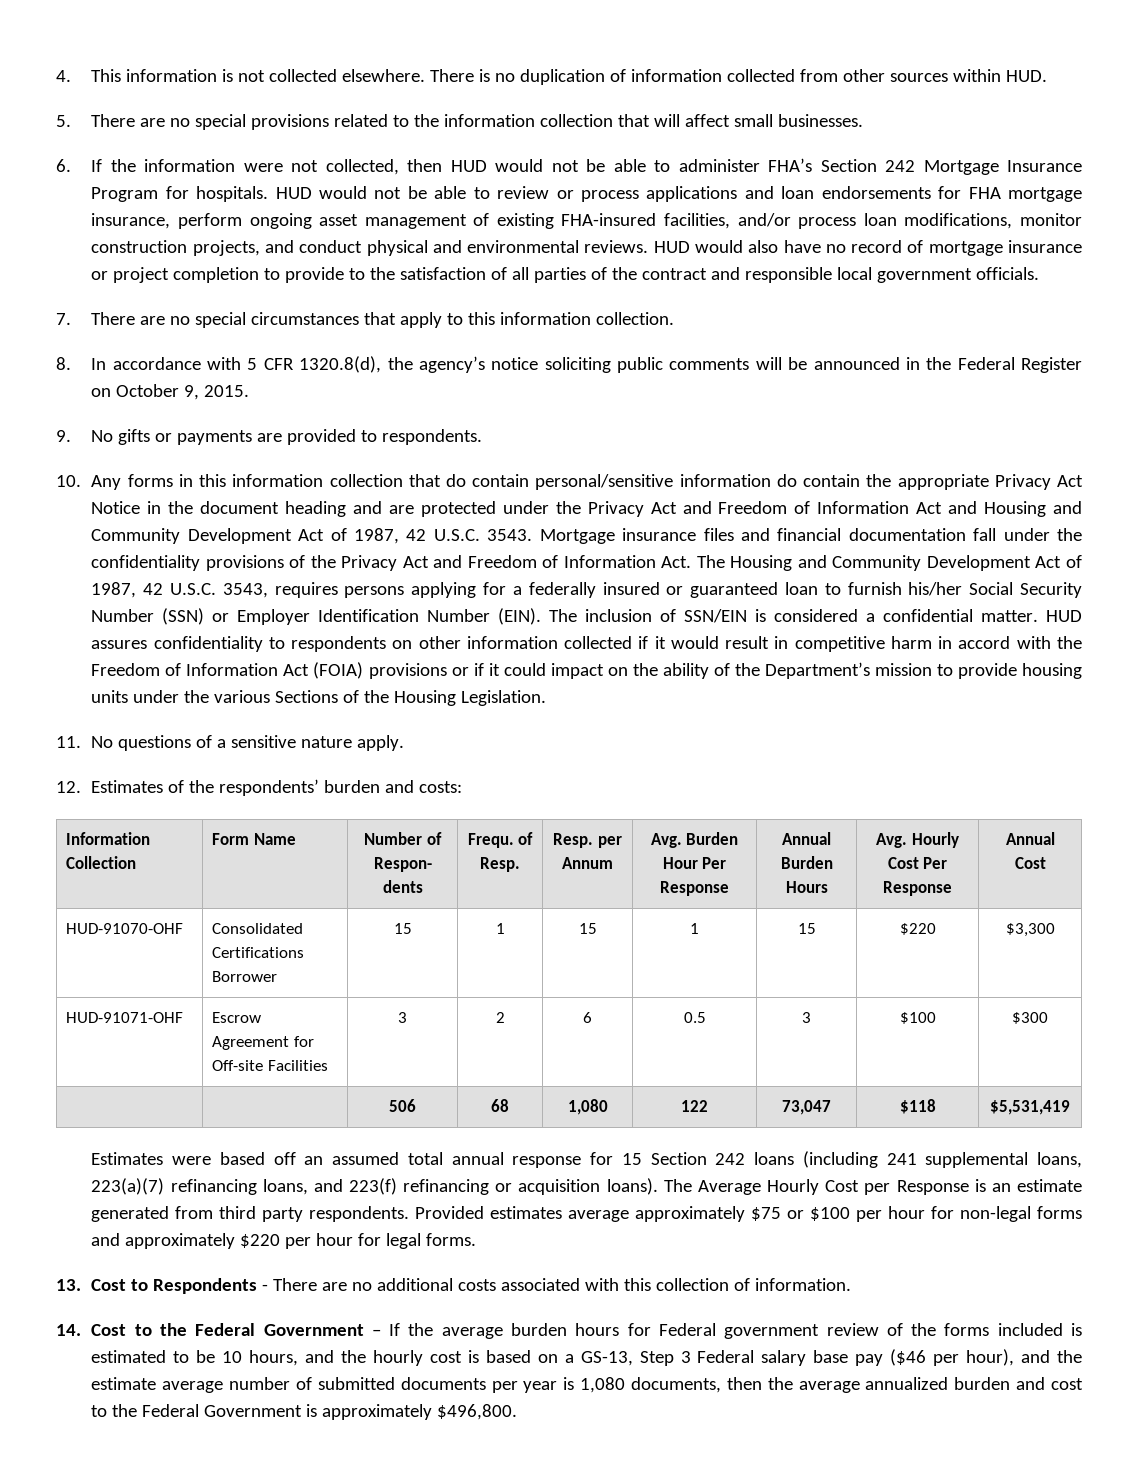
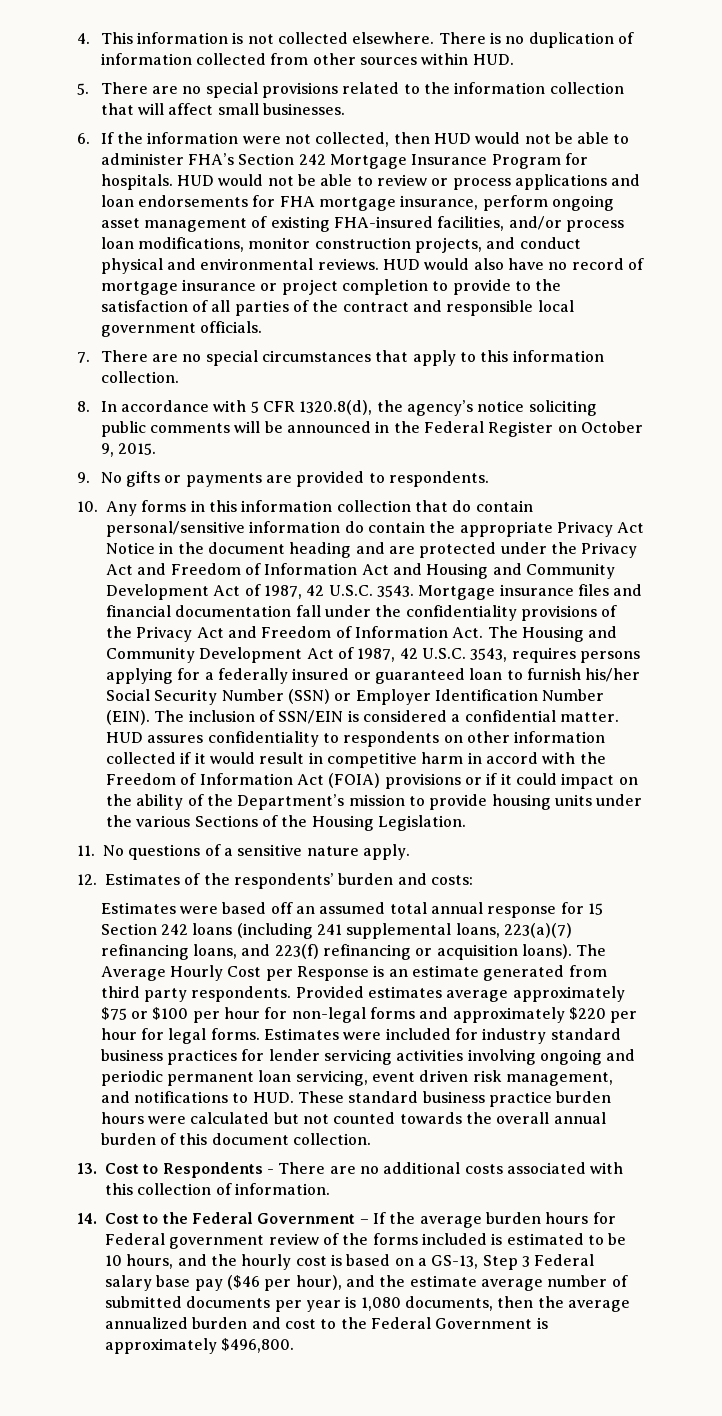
[66,832,151,845] [66,856,137,869] [212,833,296,845] [364,832,442,845] [373,857,432,872] [382,880,423,893] [467,832,534,848] [480,857,520,872] [553,833,622,848] [562,857,613,869] [650,832,739,848] [662,857,727,869] [660,881,729,896] [782,832,831,845] [780,856,833,869] [785,881,828,893] [876,832,959,848] [887,857,948,869] [883,881,952,896] [1005,832,1055,845] [1014,857,1046,869] [66,923,184,934] [212,923,304,934] [212,947,305,958] [212,971,278,982] [393,923,412,934] [495,923,505,934] [578,923,597,934] [690,923,699,934] [797,923,816,934] [899,923,936,935] [1005,923,1055,937] [66,1012,184,1023] [212,1012,262,1023] [212,1036,314,1050] [212,1060,328,1071] [398,1012,407,1023] [495,1012,505,1023] [583,1012,592,1023] [683,1012,706,1023] [802,1012,811,1023] [899,1012,936,1024] [1012,1012,1048,1024] [389,1099,416,1112] [491,1099,509,1112] [567,1099,608,1115] [681,1100,708,1112] [782,1100,831,1115] [899,1099,936,1114] [990,1100,1070,1115] // Information Collection | Form Name | Number of Respon- dents | Frequ. of Resp. | Resp. per Annum | Avg. Burden Hour Per Response | Annual Burden Hours | Avg. Hourly Cost Per Response | Annual Cost // HUD-91070-OHF | Consolidated Certifications Borrower | 15 | 1 | 15 | 1 | 15 | $220 | $3,300 // HUD-91071-OHF | Escrow Agreement for Off-site Facilities | 3 | 2 | 6 | 0.5 | 3 | $100 | $300 // | | 506 | 68 | 1,080 | 122 | 73,047 | $118 | $5,531,419 -> (473, 880) none
(477, 1239) none -> [263,1028,621,1044] [100,1049,636,1065] [100,1070,613,1086] [100,1091,612,1107] [100,1112,606,1124] [100,1133,371,1145] Estimates were included for industry standard business practices for lender servicing activities involving ongoing and periodic permanent loan servicing, event driven risk management, and notifications to HUD. These standard business practice burden hours were calculated but not counted towards the overall annual burden of this document collection.

